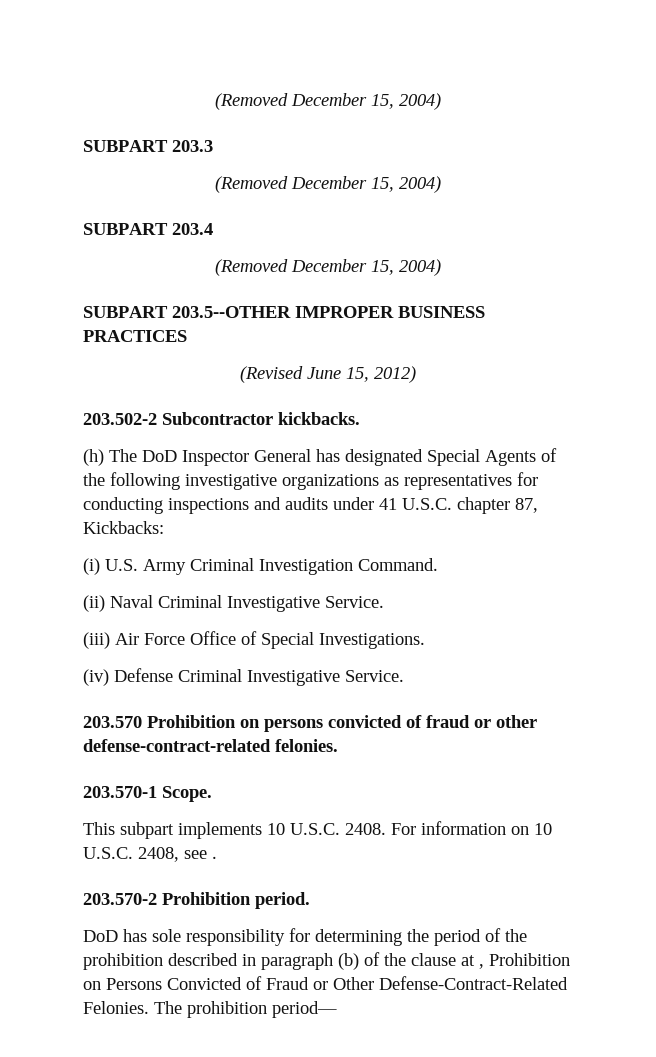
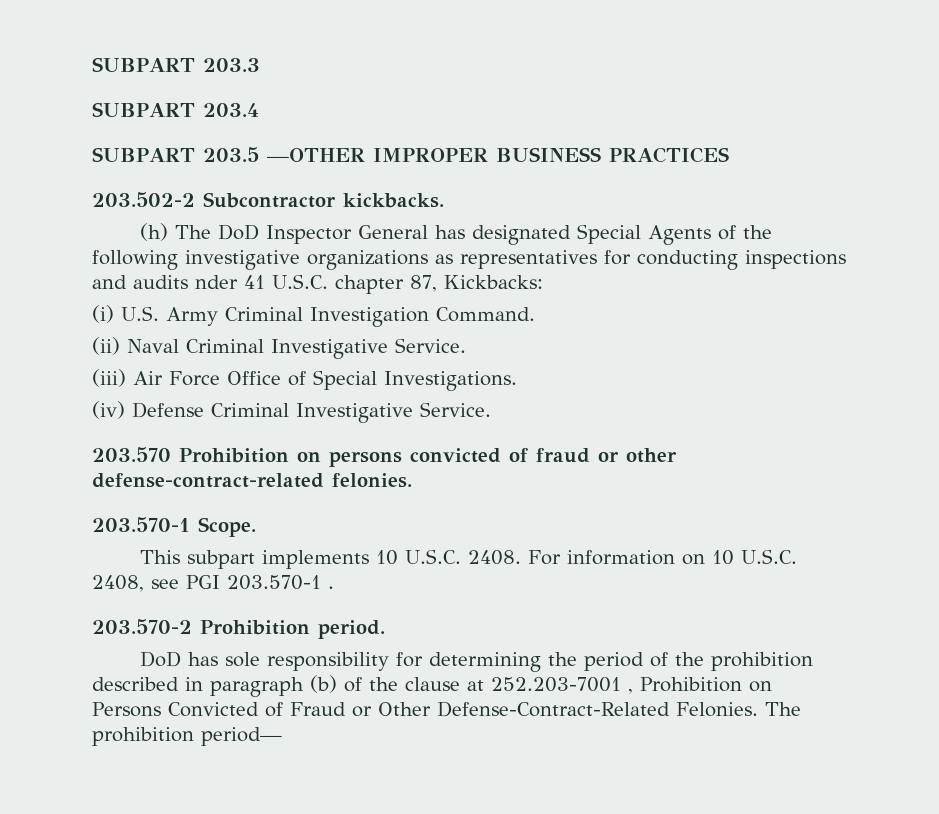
[215,93,441,110] [83,140,213,152] [215,176,441,193] [83,223,213,235] [215,259,441,276] [83,306,291,318] (Removed December 15, 2004) // SUBPART 203.3 // (Removed December 15, 2004) // SUBPART 203.4 // (Removed December 15, 2004) // SUBPART 203.5--OTHER -> [92,57,260,72] [92,102,259,117] [92,147,365,162] SUBPART 203.3 // SUBPART 203.4 // SUBPART 203.5 —OTHER
[240,366,416,383] // (Revised June 15, 2012) -> (729, 155) none
[333,497,374,510] under -> [195,275,238,289] nder
(207, 854) none -> [186,575,321,590] PGI 203.570-1
(475, 960) none -> [491,677,621,692] 252.203-7001

